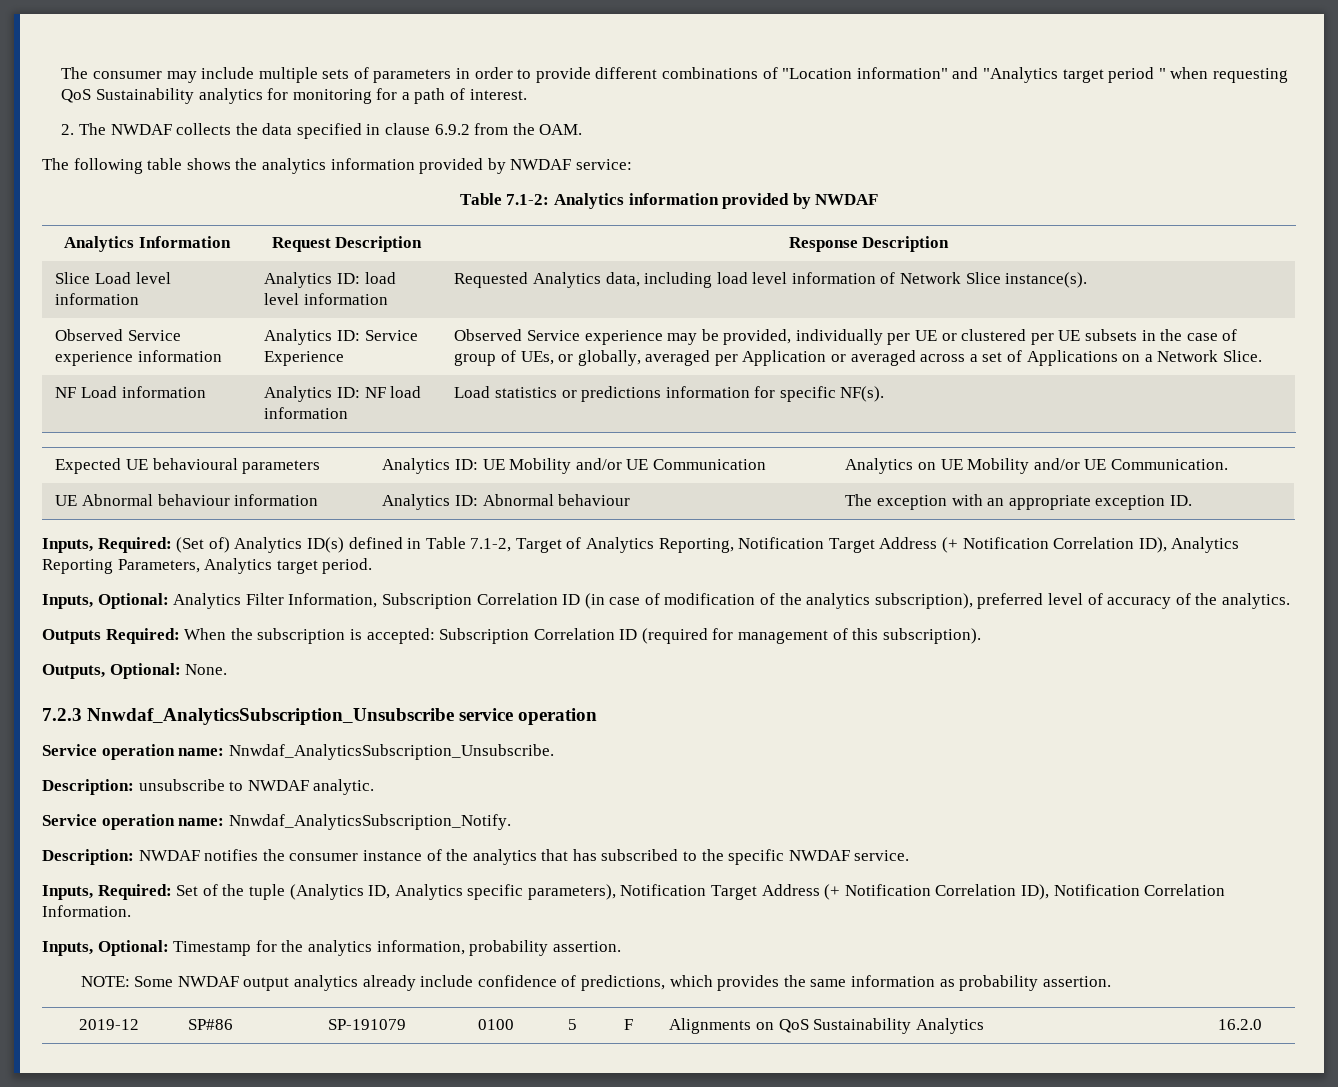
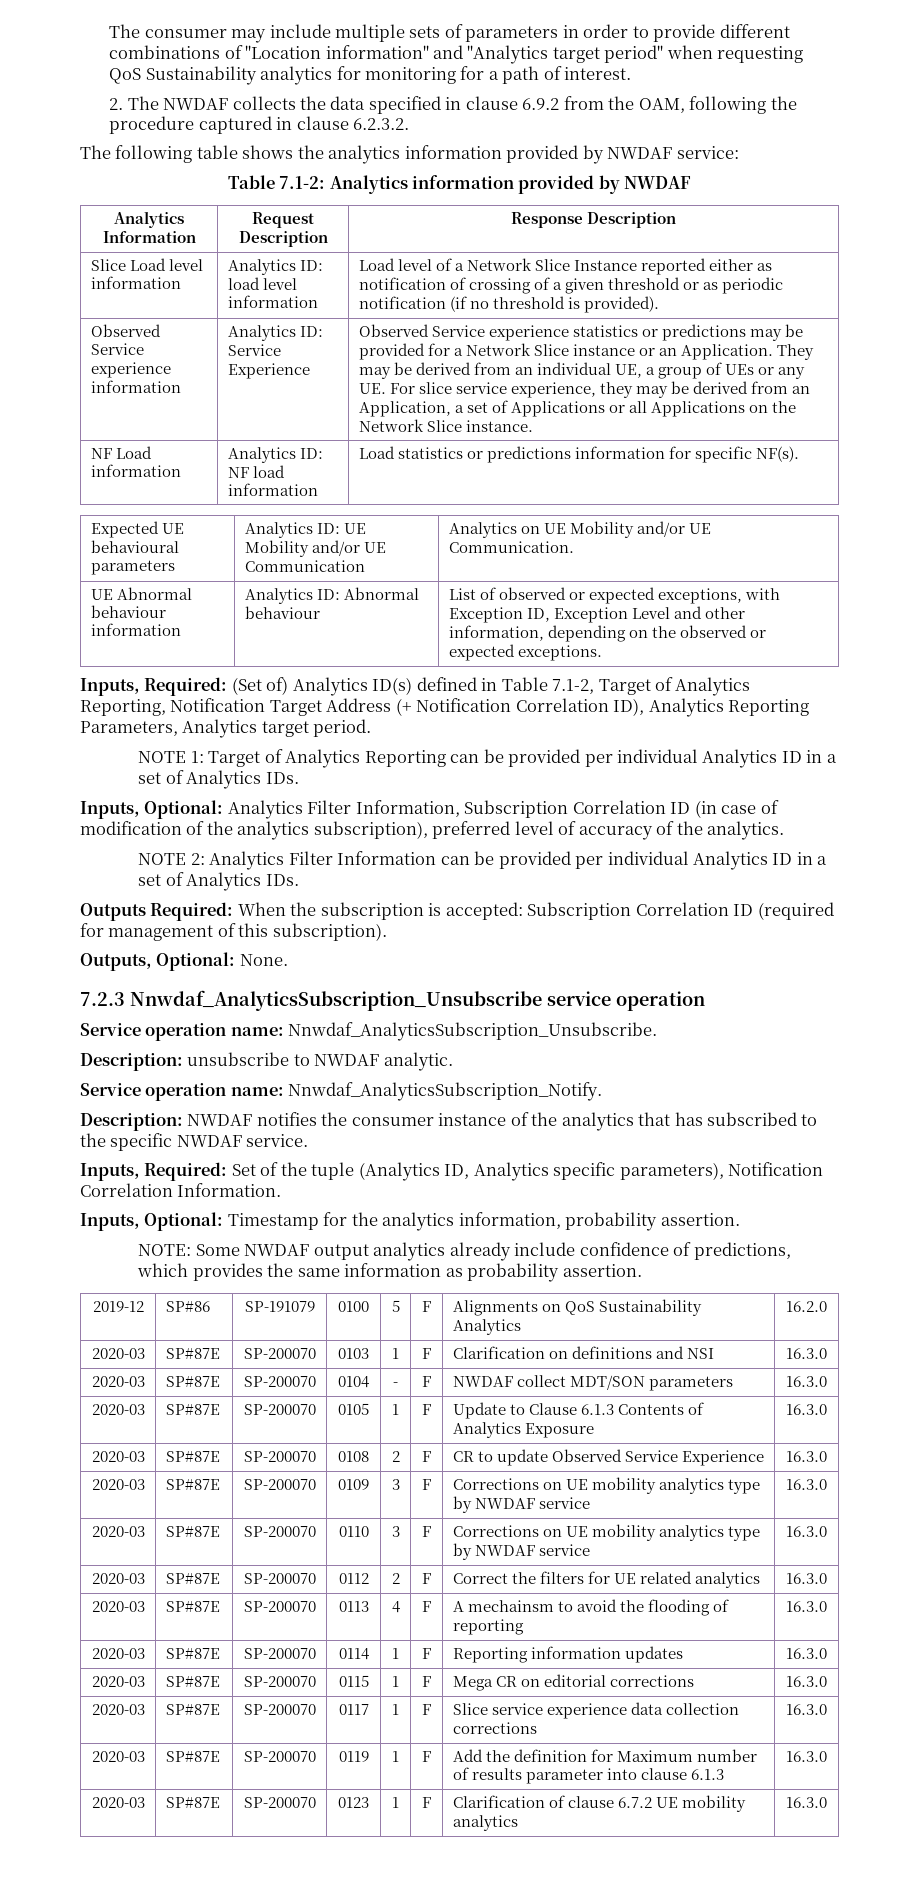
[1108,67,1166,83] period " -> [604,45,664,63] period"
[539,124,583,135] OAM. -> [638,96,797,114] [109,116,410,134] OAM, following the procedure captured in clause 6.2.3.2.
[454,272,1088,288] Requested Analytics data, including load level information of Network Slice instance(s). -> [358,258,773,275] [358,277,784,294] [358,296,660,313] Load level of a Network Slice Instance reported either as notification of crossing of a given threshold or as periodic notification (if no threshold is provided).
[667,329,1238,345] [454,350,1262,366] may be provided, individually per UE or clustered per UE subsets in the case of group of UEs, or globally, averaged per Application or averaged across a set of Applications on a Network Slice. -> [572,324,804,341] [358,343,815,360] [358,362,806,379] [358,381,811,398] [358,400,797,417] [358,419,533,432] statistics or predictions may be provided for a Network Slice instance or an Application. They may be derived from an individual UE, a group of UEs or any UE. For slice service experience, they may be derived from an Application, a set of Applications or all Applications on the Network Slice instance.
[845,494,1192,510] The exception with an appropriate exception ID. -> [448,587,781,604] [448,606,746,623] [448,625,767,642] [448,644,602,661] List of observed or expected exceptions, with Exception ID, Exception Level and other information, depending on the observed or expected exceptions.
(373, 566) none -> [138,749,837,768] [138,770,299,789] // NOTE 1: Target of Analytics Reporting can be provided per individual Analytics ID in a set of Analytics IDs.
(1290, 601) none -> [138,851,828,870] [138,872,299,891] // NOTE 2: Analytics Filter Information can be provided per individual Analytics ID in a set of Analytics IDs.
[711,884,1140,900] Target Address (+ Notification Correlation ID), Notification -> (824, 1169) none
(1262, 1024) none -> [91,1348,145,1359] [165,1348,220,1359] [243,1348,316,1359] [338,1348,369,1359] [392,1348,399,1359] [422,1348,431,1359] [452,1346,714,1359] [786,1348,827,1359] [91,1376,145,1387] [165,1376,220,1387] [243,1376,316,1387] [338,1376,369,1388] [393,1382,398,1387] [422,1376,431,1387] [452,1375,733,1391] [786,1376,827,1387] [91,1404,145,1415] [165,1404,220,1415] [243,1404,316,1415] [338,1403,369,1415] [392,1404,399,1415] [422,1404,431,1415] [452,1402,705,1419] [452,1422,594,1438] [786,1404,827,1415] [91,1451,145,1462] [165,1451,220,1462] [243,1451,316,1462] [338,1451,369,1462] [391,1451,400,1462] [422,1451,431,1462] [452,1449,765,1466] [786,1451,827,1462] [91,1479,145,1490] [165,1479,220,1490] [243,1479,316,1490] [338,1479,369,1490] [391,1479,400,1490] [422,1479,431,1490] [452,1477,761,1494] [452,1496,590,1513] [786,1479,827,1490] [91,1526,145,1537] [165,1526,220,1537] [243,1526,316,1537] [338,1526,369,1537] [391,1526,400,1537] [422,1526,431,1537] [452,1524,761,1541] [452,1543,590,1560] [786,1526,827,1537] [91,1573,145,1584] [165,1573,220,1584] [243,1573,316,1584] [338,1573,369,1584] [391,1573,400,1584] [422,1573,431,1584] [452,1571,761,1588] [786,1573,827,1584] [91,1601,145,1612] [165,1601,220,1612] [243,1601,316,1612] [338,1601,369,1612] [391,1601,400,1613] [422,1601,431,1612] [452,1599,730,1616] [452,1619,524,1635] [786,1601,827,1612] [91,1648,145,1659] [165,1648,220,1659] [243,1648,316,1659] [338,1648,369,1660] [392,1648,399,1659] [422,1648,431,1659] [452,1646,683,1663] [786,1648,827,1659] [91,1676,145,1687] [165,1676,220,1687] [243,1676,316,1687] [338,1675,369,1687] [392,1676,399,1687] [422,1676,431,1687] [452,1674,694,1691] [786,1676,827,1687] [91,1704,145,1715] [165,1704,220,1715] [243,1704,316,1715] [338,1704,369,1715] [392,1704,399,1715] [422,1704,431,1715] [452,1702,739,1719] [452,1722,537,1734] [786,1704,827,1715] [91,1751,145,1762] [165,1751,220,1762] [243,1751,316,1762] [338,1751,369,1762] [392,1751,399,1762] [422,1751,431,1762] [452,1749,758,1762] [452,1767,725,1784] [786,1751,827,1762] [91,1797,145,1808] [165,1797,220,1808] [243,1797,316,1808] [338,1797,369,1808] [392,1797,399,1808] [422,1797,431,1808] [452,1795,747,1812] [452,1815,518,1831] [786,1797,827,1808] // 2020-03 | SP#87E | SP-200070 | 0103 | 1 | F | Clarification on definitions and NSI | 16.3.0 // 2020-03 | SP#87E | SP-200070 | 0104 | - | F | NWDAF collect MDT/SON parameters | 16.3.0 // 2020-03 | SP#87E | SP-200070 | 0105 | 1 | F | Update to Clause 6.1.3 Contents of Analytics Exposure | 16.3.0 // 2020-03 | SP#87E | SP-200070 | 0108 | 2 | F | CR to update Observed Service Experience | 16.3.0 // 2020-03 | SP#87E | SP-200070 | 0109 | 3 | F | Corrections on UE mobility analytics type by NWDAF service | 16.3.0 // 2020-03 | SP#87E | SP-200070 | 0110 | 3 | F | Corrections on UE mobility analytics type by NWDAF service | 16.3.0 // 2020-03 | SP#87E | SP-200070 | 0112 | 2 | F | Correct the filters for UE related analytics | 16.3.0 // 2020-03 | SP#87E | SP-200070 | 0113 | 4 | F | A mechainsm to avoid the flooding of reporting | 16.3.0 // 2020-03 | SP#87E | SP-200070 | 0114 | 1 | F | Reporting information updates | 16.3.0 // 2020-03 | SP#87E | SP-200070 | 0115 | 1 | F | Mega CR on editorial corrections | 16.3.0 // 2020-03 | SP#87E | SP-200070 | 0117 | 1 | F | Slice service experience data collection corrections | 16.3.0 // 2020-03 | SP#87E | SP-200070 | 0119 | 1 | F | Add the definition for Maximum number of results parameter into clause 6.1.3 | 16.3.0 // 2020-03 | SP#87E | SP-200070 | 0123 | 1 | F | Clarification of clause 6.7.2 UE mobility analytics | 16.3.0

